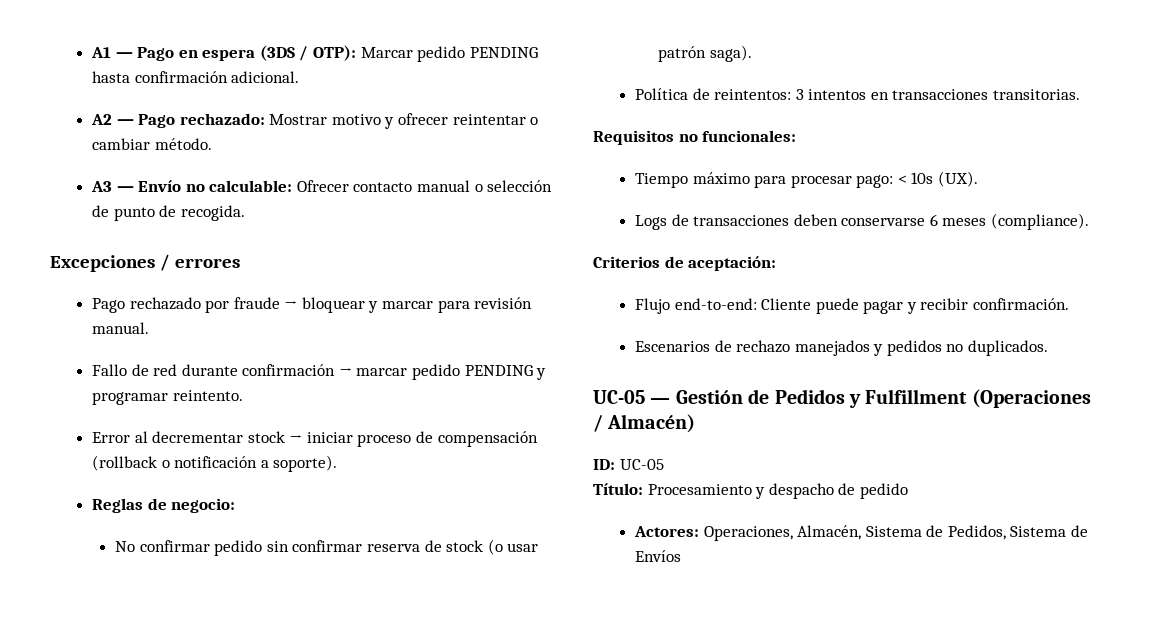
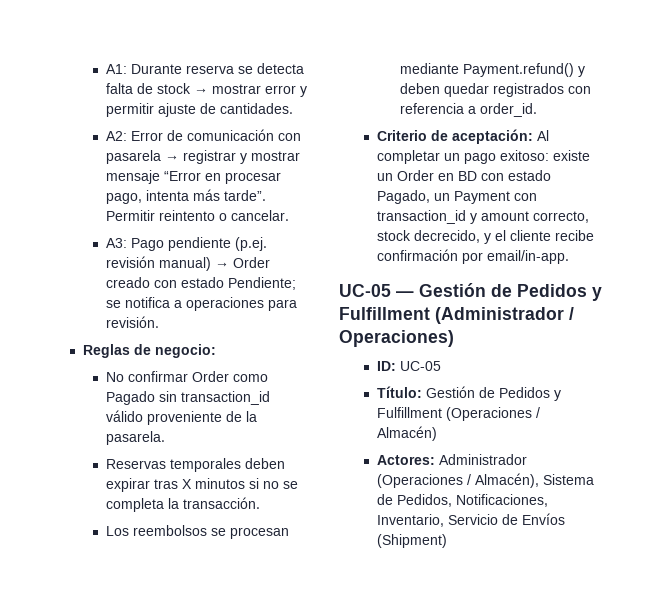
[90,45,538,62] [91,71,300,83] [90,113,539,129] [91,138,212,150] [90,180,553,192] [91,205,245,221] [50,254,240,272] [91,297,533,313] [91,322,149,334] [91,364,547,380] [91,390,243,405] [91,431,538,447] [91,455,338,472] A1 — Pago en espera (3DS / OTP): Marcar pedido PENDING hasta confirmación adicional. // A2 — Pago rechazado: Mostrar motivo y ofrecer reintentar o cambiar método. // A3 — Envío no calculable: Ofrecer contacto manual o selección de punto de recogida. // Excepciones / errores // Pago rechazado por fraude → bloquear y marcar para revisión manual. // Fallo de red durante confirmación → marcar pedido PENDING y programar reintento. // Error al decrementar stock → iniciar proceso de compensación (rollback o notificación a soporte). -> [105,63,304,74] [105,83,307,97] [105,103,293,117] [105,129,301,141] [105,150,300,164] [105,170,281,184] [105,189,266,204] [105,210,289,221] [105,237,267,251] [105,256,270,271] [105,277,296,290] [105,297,297,311] [105,316,159,328] A1: Durante reserva se detecta falta de stock → mostrar error y permitir ajuste de cantidades. // A2: Error de comunicación con pasarela → registrar y mostrar mensaje “Error en procesar pago, intenta más tarde”. Permitir reintento o cancelar. // A3: Pago pendiente (p.ej. revisión manual) → Order creado con estado Pendiente; se notifica a operaciones para revisión.
[214,539,539,556] [658,45,752,62] [634,88,1081,100] [593,130,797,145] [634,171,979,188] [634,213,1090,230] [593,256,777,271] [634,298,1070,314] [634,340,1049,356] pedido sin confirmar reserva de stock (o usar patrón saga). // Política de reintentos: 3 intentos en transacciones transitorias. // Requisitos no funcionales: // Tiempo máximo para procesar pago: < 10s (UX). // Logs de transacciones deben conservarse 6 meses (compliance). // Criterios de aceptación: // Flujo end-to-end: Cliente puede pagar y recibir confirmación. // Escenarios de rechazo manejados y pedidos no duplicados. -> [191,371,268,382] [105,391,270,405] [105,410,257,425] [105,431,165,445] [105,458,285,472] [105,478,298,492] [105,497,260,512] [105,525,289,539] [399,63,585,77] [399,83,591,97] [399,103,537,117] [377,129,550,144] [377,150,591,164] [377,170,552,181] [377,190,538,204] [377,210,590,224] [377,230,595,244] [377,249,570,264] Order como Pagado sin transaction_id válido proveniente de la pasarela. // Reservas temporales deben expirar tras X minutos si no se completa la transacción. // Los reembolsos se procesan mediante Payment.refund() y deben quedar registrados con referencia a order_id. // Criterio de aceptación: Al completar un pago exitoso: existe un Order en BD con estado Pagado, un Payment con transaction_id y amount correcto, stock decrecido, y el cliente recibe confirmación por email/in-app.
[971,389,1091,408] [593,414,696,433] [593,459,664,470] [593,483,908,499] [633,525,1067,541] (Operaciones / Almacén) // ID: UC-05 // Título: Procesamiento y despacho de pedido // Actores: Operaciones, Almacén, Sistema de Pedidos, Sistema -> [435,307,574,324] [339,330,454,347] [377,361,442,371] [377,386,562,401] [377,407,541,421] [377,426,438,441] [377,454,528,465] [377,473,595,488] [377,494,549,507] [377,514,499,527] (Administrador / Operaciones) // ID: UC-05 // Título: Gestión de Pedidos y Fulfillment (Operaciones / Almacén) // Actores: Administrador (Operaciones / Almacén), Sistema de Pedidos, Notificaciones, Inventario, Servicio
(681, 556) none -> [377,534,448,548] (Shipment)

